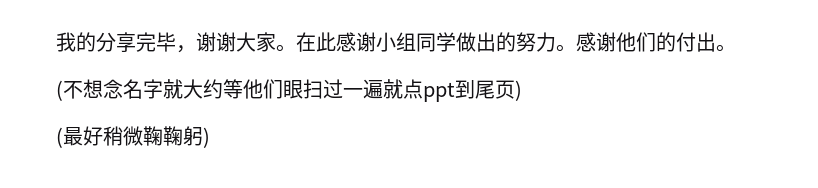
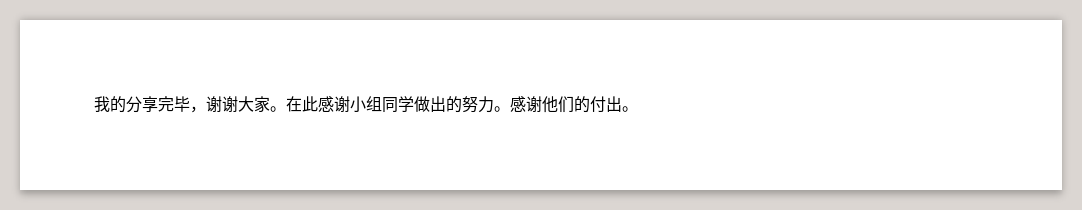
[56,79,522,102] [56,126,210,148] // (不想念名字就大约等他们眼扫过一遍就点ppt到尾页) // (最好稍微鞠鞠躬) -> (638, 109) none

